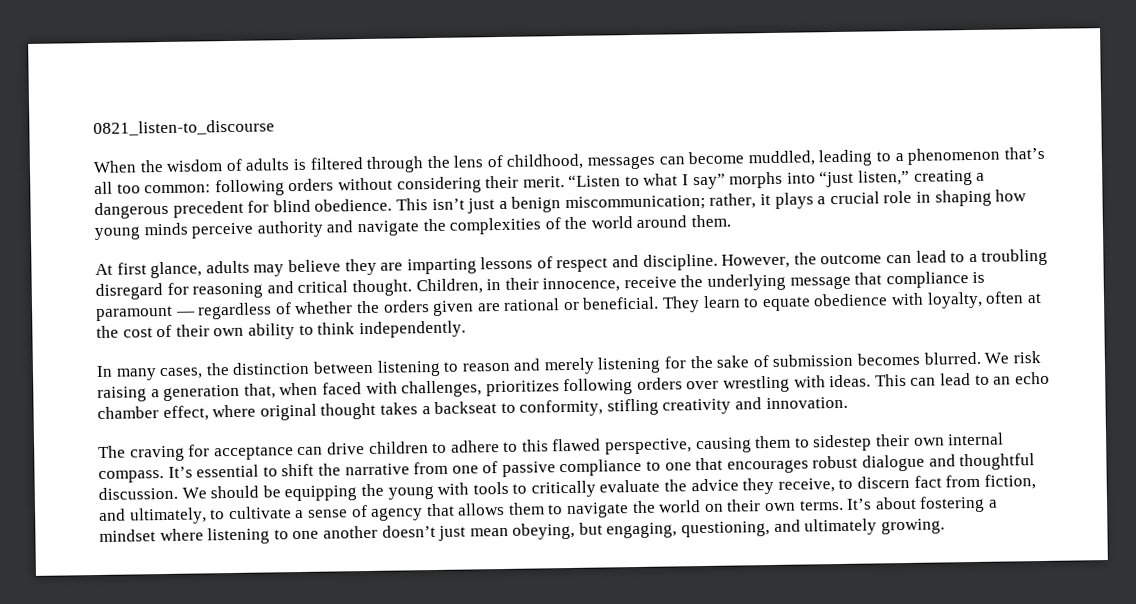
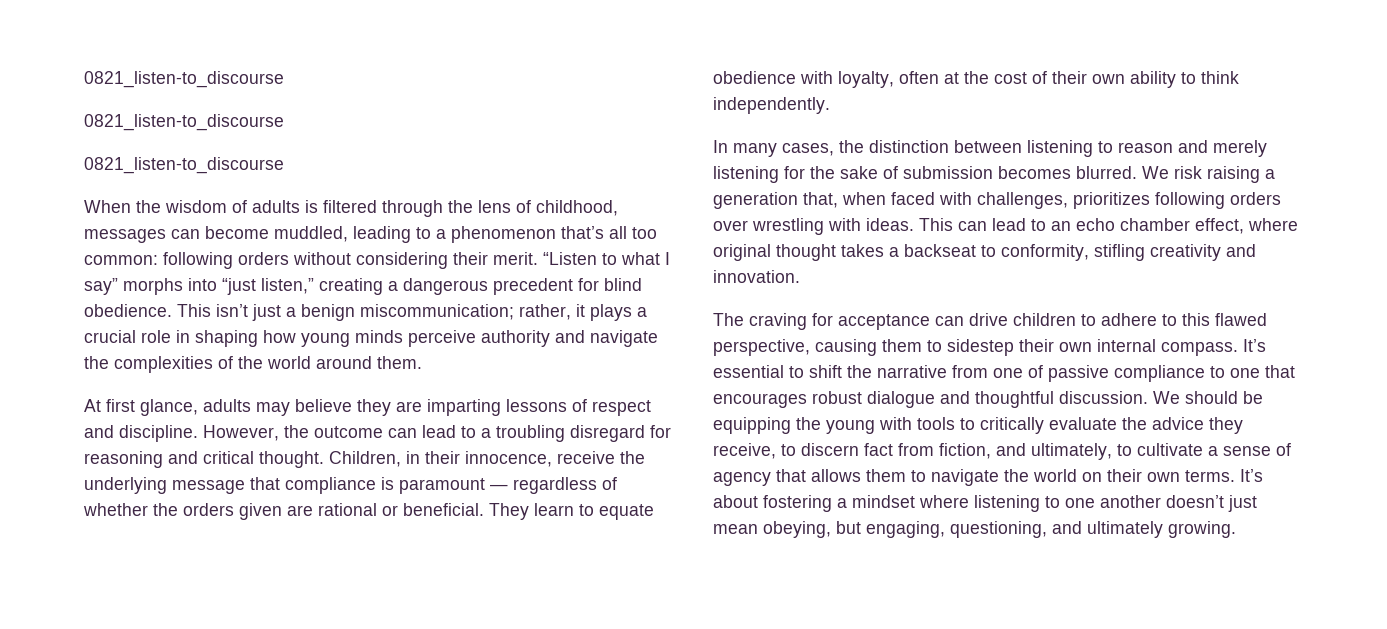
[93,119,275,137] 0821_listen-to_discourse -> [84,71,284,88] [84,114,284,131] [84,157,284,174] 0821_listen-to_discourse // 0821_listen-to_discourse // 0821_listen-to_discourse

